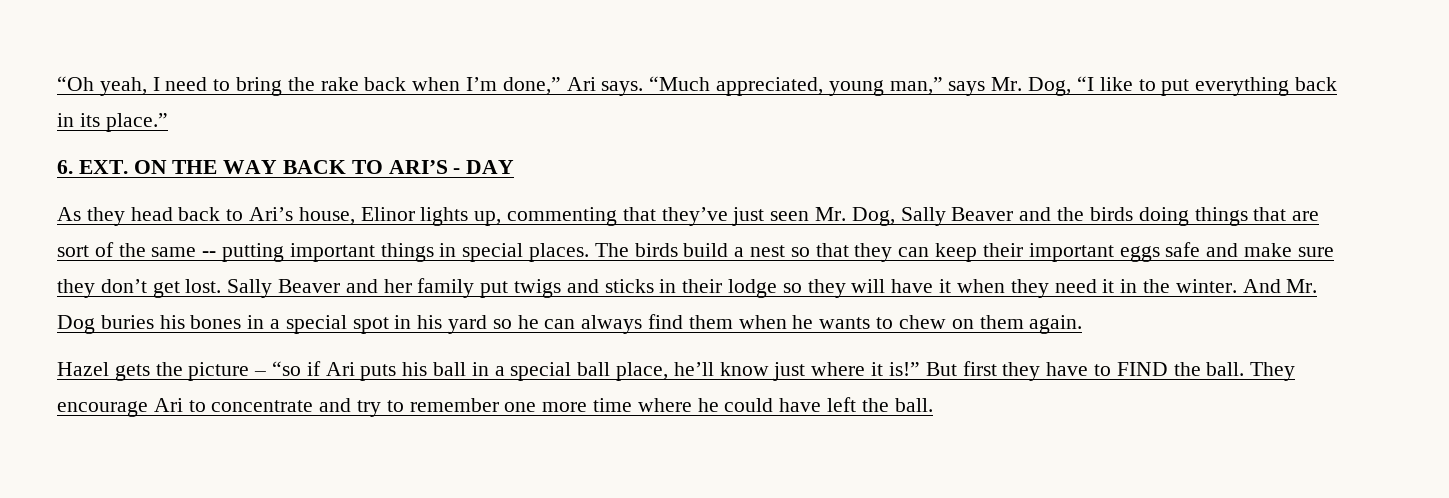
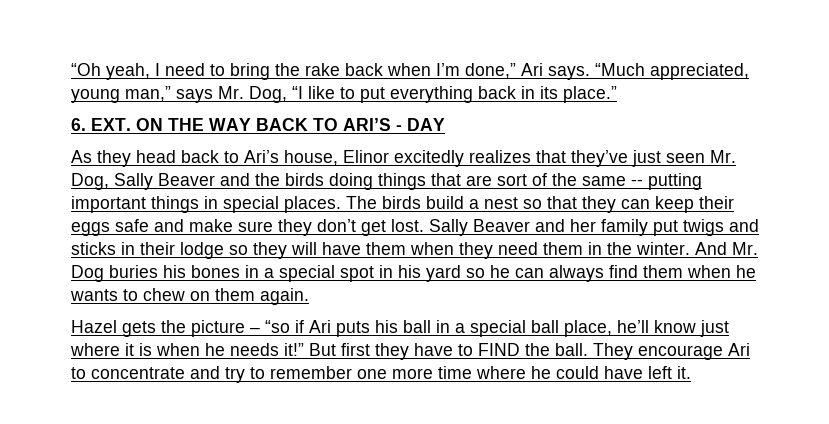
[420,207,618,226] lights up, commenting -> [394,150,531,167] excitedly realizes
[1028,243,1114,262] important -> (734, 202) none
[939,279,952,293] it -> [366,242,406,255] them
[1102,279,1115,293] it -> [543,242,583,255] them
[888,362,920,376] is!” -> [139,343,304,356] is when he needs it!”
[861,398,933,412] the ball. -> [677,366,691,379] it.

